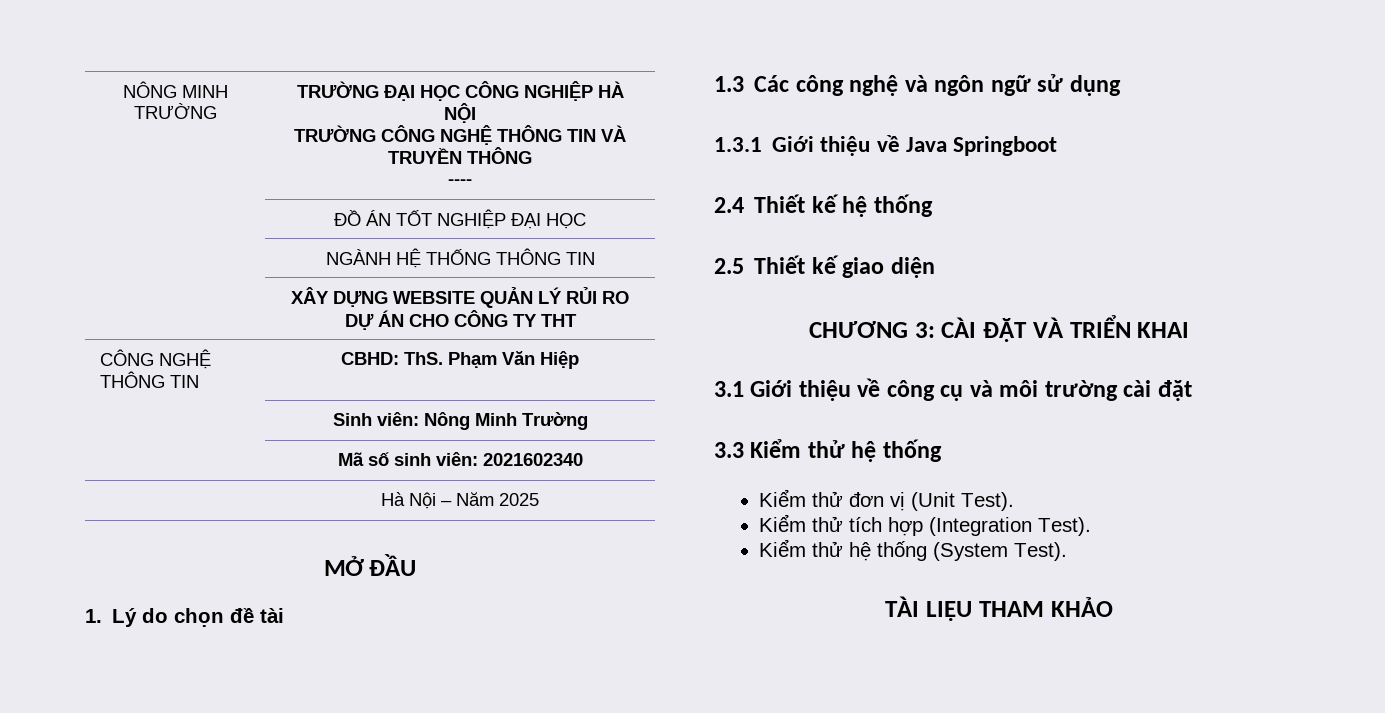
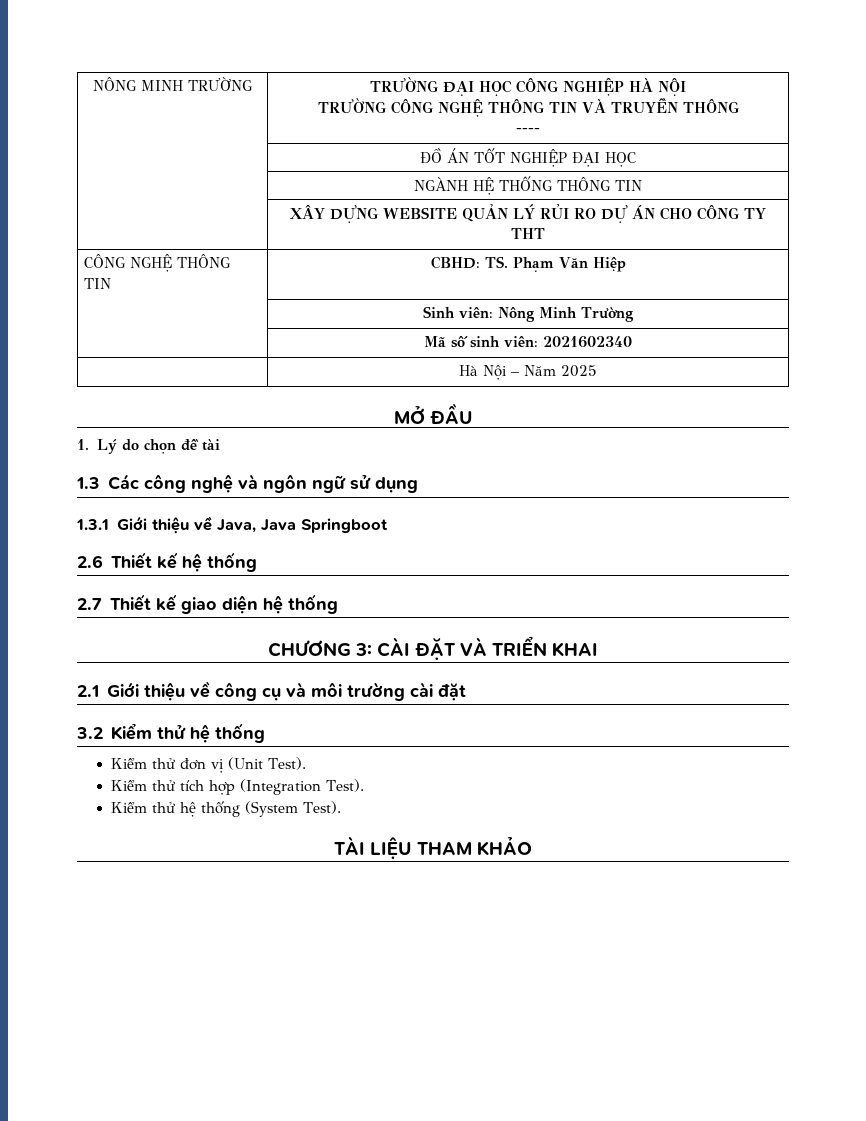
[404,352,443,365] ThS. -> [484,256,508,268] TS.
(900, 143) none -> [216,519,256,533] Java,
[714,197,744,213] 2.4 -> [77,555,103,568] 2.6
[714,258,744,274] 2.5 -> [77,598,102,610] 2.7
(935, 267) none -> [262,594,338,614] hệ thống
[714,381,744,397] 3.1 -> [77,685,99,697] 2.1
[714,442,744,458] 3.3 -> [76,727,103,739] 3.2

